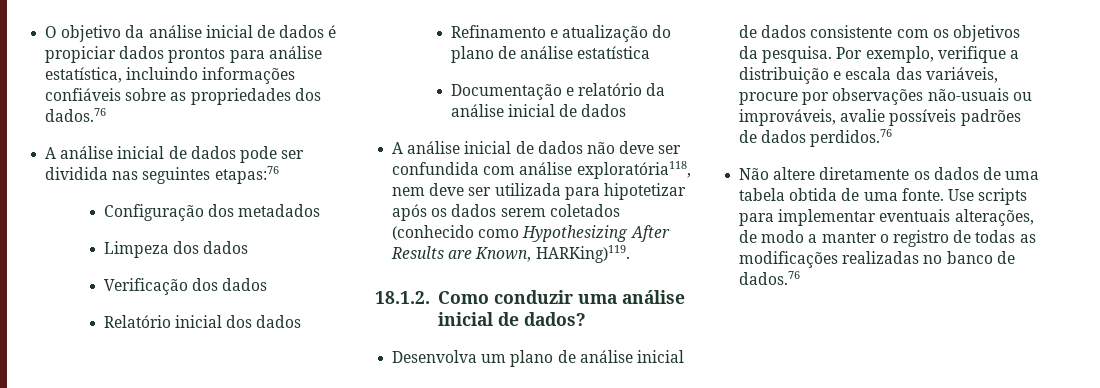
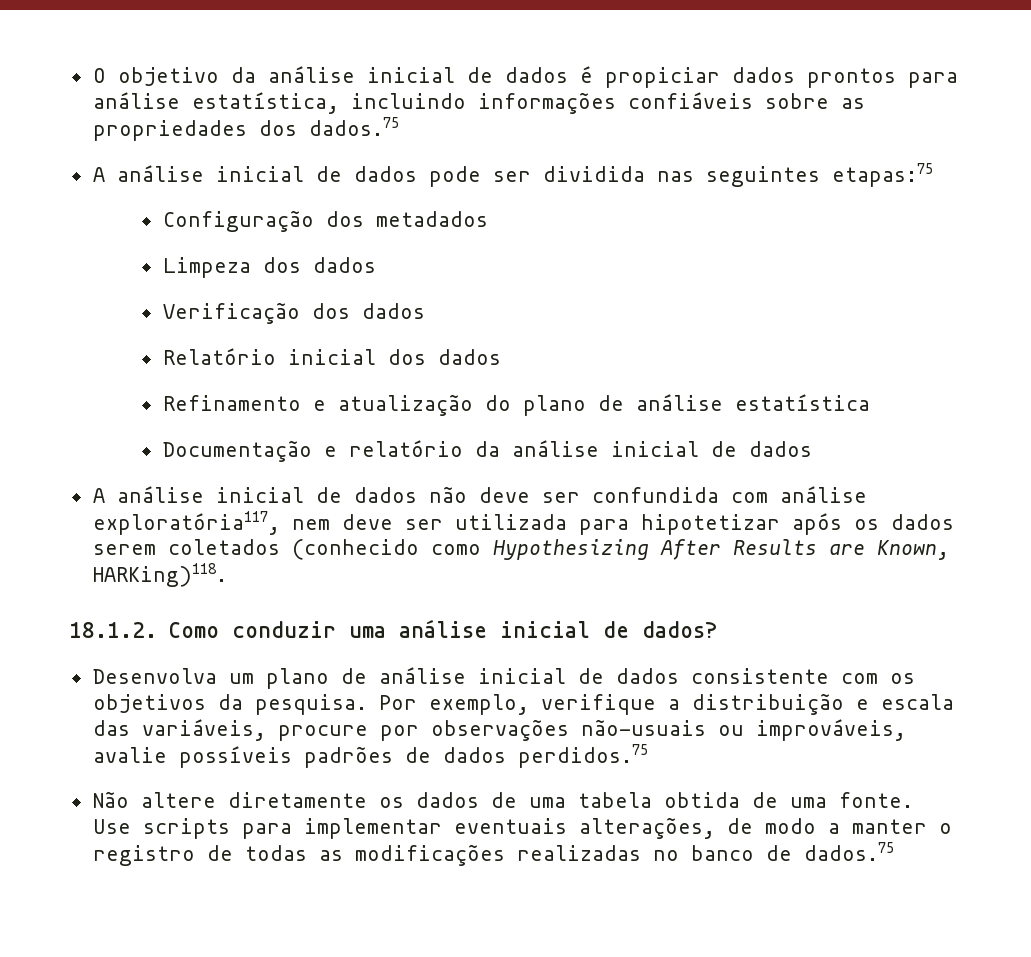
[45,108,107,122] dados.76 -> [308,117,399,136] dados.75
[214,166,279,184] etapas:76 -> [831,163,933,187] etapas:75
[576,161,691,179] exploratória118, -> [92,511,280,535] exploratória117,
[535,245,630,263] HARKing)119. -> [92,563,227,587] HARKing)118.
[810,129,893,147] perdidos.76 -> [517,744,648,768] perdidos.75
[739,271,801,285] dados.76 -> [803,842,894,861] dados.75

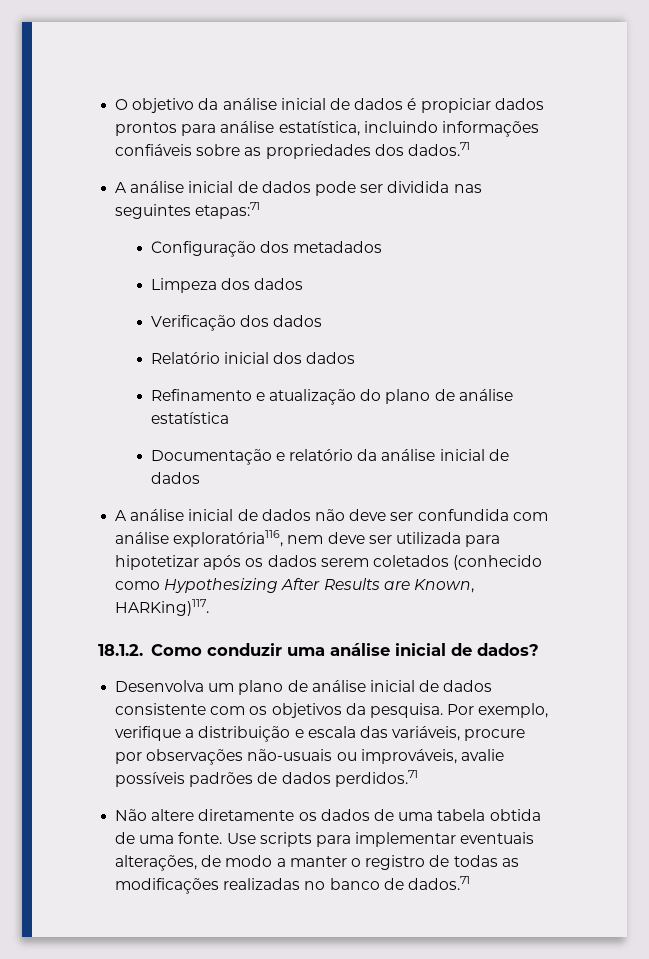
[308,117,399,136] dados.75 -> [407,142,470,156] dados.71
[831,163,933,187] etapas:75 -> [195,202,261,219] etapas:71
[92,511,280,535] exploratória117, -> [173,530,284,547] exploratória116,
[92,563,227,587] HARKing)118. -> [115,599,210,616] HARKing)117.
[517,744,648,768] perdidos.75 -> [334,770,418,787] perdidos.71
[803,842,894,861] dados.75 -> [407,876,470,890] dados.71

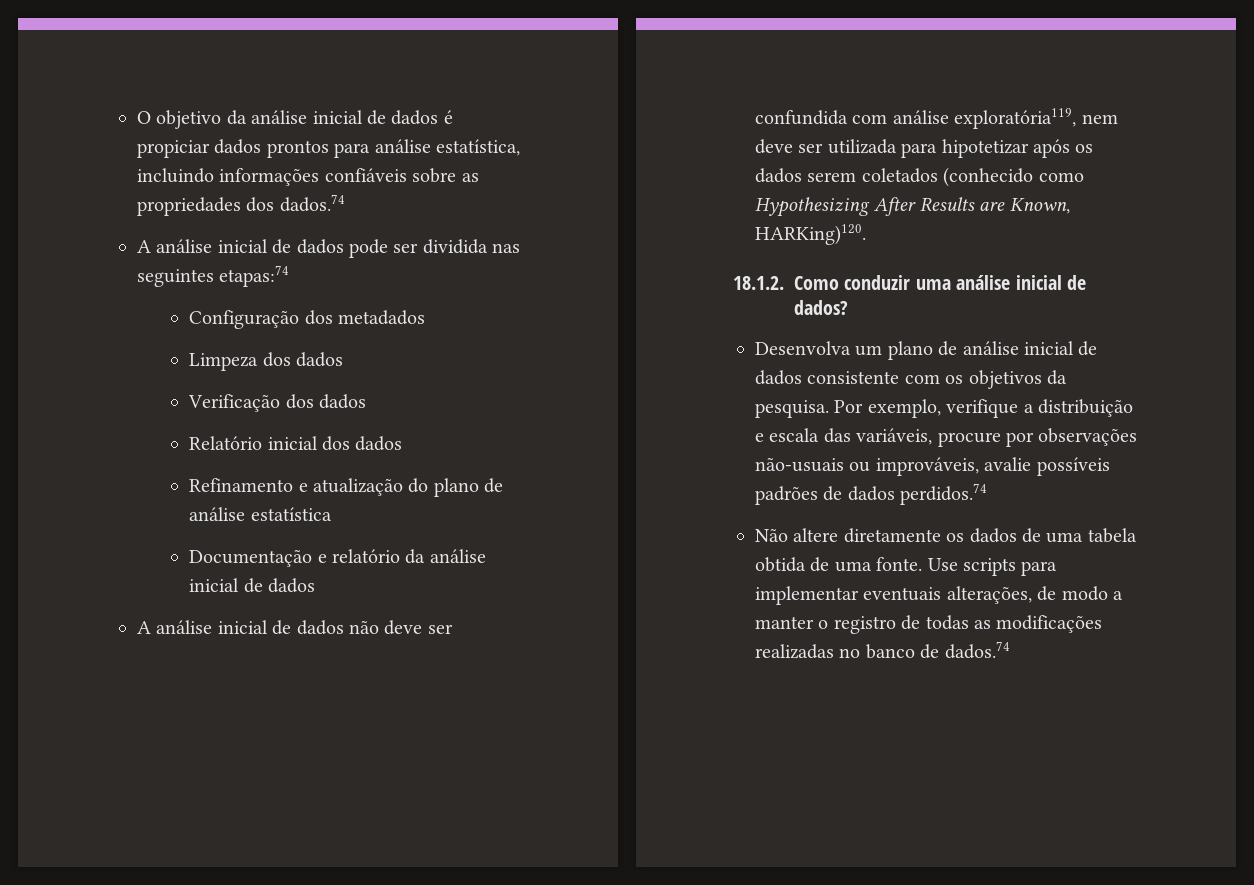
[407,142,470,156] dados.71 -> [279,194,345,212] dados.74
[195,202,261,219] etapas:71 -> [219,265,290,287] etapas:74
[173,530,284,547] exploratória116, -> [954,108,1077,129] exploratória119,
[115,599,210,616] HARKing)117. -> [755,224,866,245] HARKing)120.
[334,770,418,787] perdidos.71 -> [900,483,988,505] perdidos.74
[407,876,470,890] dados.71 -> [944,641,1010,659] dados.74

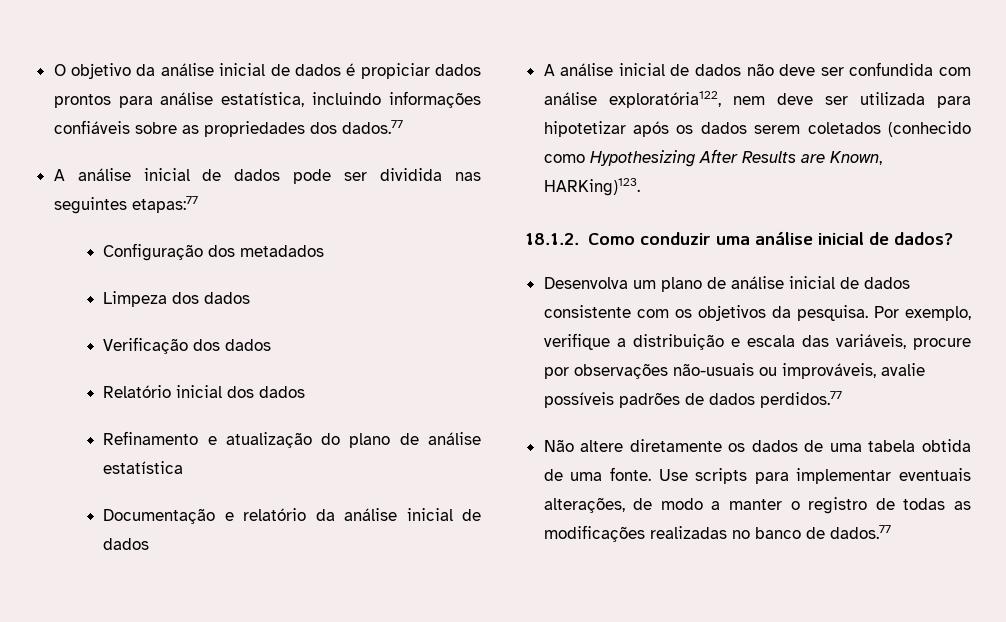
[279,194,345,212] dados.74 -> [341,120,403,134] dados.77
[219,265,290,287] etapas:74 -> [131,196,198,213] etapas:77
[954,108,1077,129] exploratória119, -> [608,91,721,108] exploratória122,
[755,224,866,245] HARKing)120. -> [543,178,640,196] HARKing)123.
[900,483,988,505] perdidos.74 -> [759,391,842,408] perdidos.77
[944,641,1010,659] dados.74 -> [829,525,891,539] dados.77

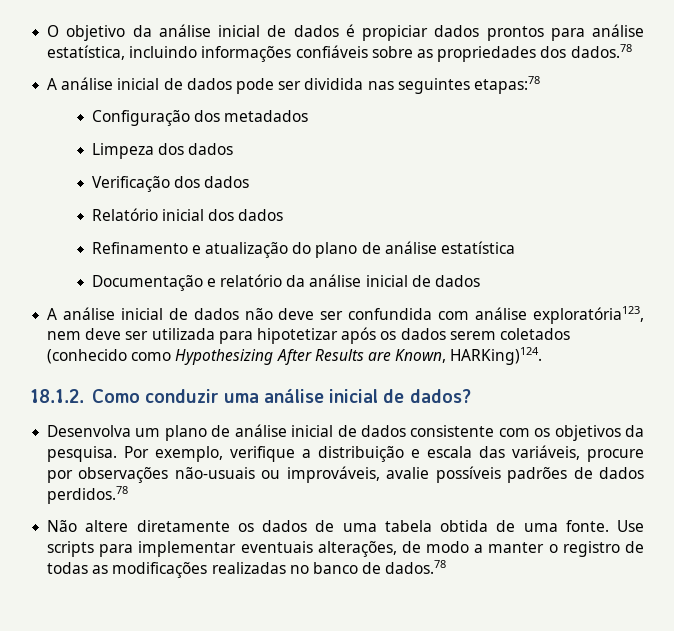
[341,120,403,134] dados.77 -> [570,44,632,58] dados.78
[131,196,198,213] etapas:77 -> [473,76,540,94] etapas:78
[608,91,721,108] exploratória122, -> [532,306,644,324] exploratória123,
[543,178,640,196] HARKing)123. -> [450,347,543,365] HARKing)124.
[759,391,842,408] perdidos.77 -> [47,486,129,504] perdidos.78
[829,525,891,539] dados.77 -> [385,560,447,574] dados.78

